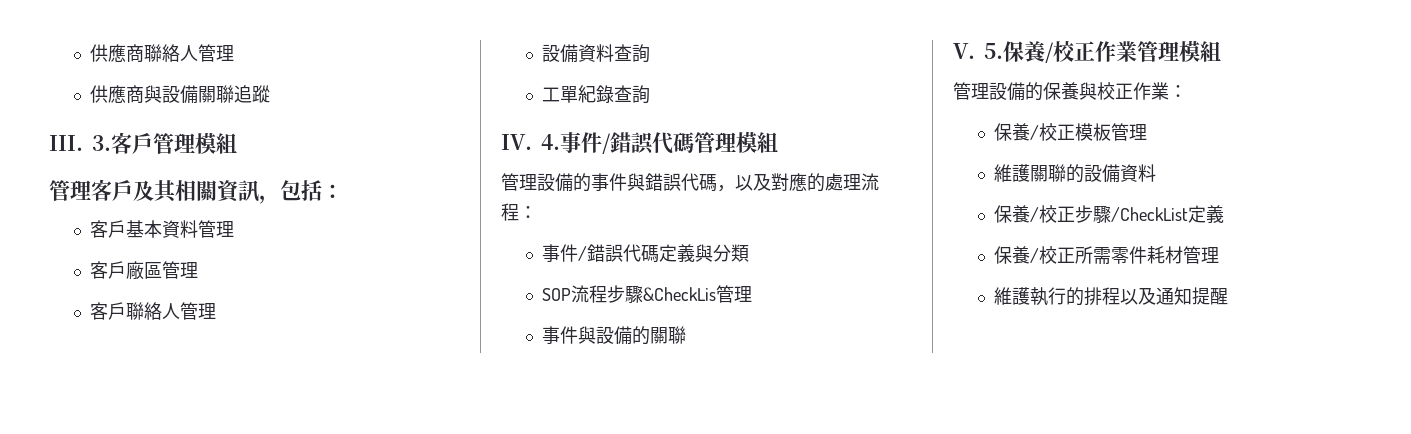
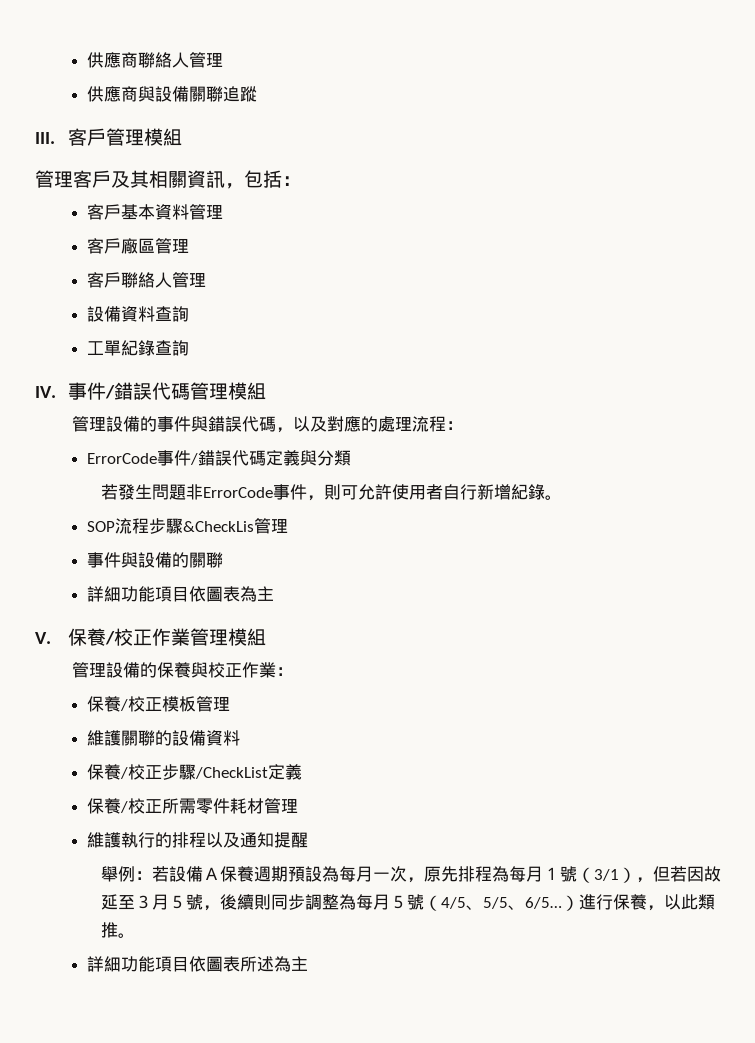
[92,135,111,151] 3. -> (55, 138) none
[541,134,560,150] 4. -> (56, 392) none
(537, 212) none -> [86,453,157,464] ErrorCode
(750, 253) none -> [101,484,563,501] // 若發生問題非ErrorCode事件，則可允許使用者自行新增紀錄。
(687, 335) none -> [86,586,274,602] // 詳細功能項目依圖表為主
[984,43,1003,59] 5. -> (51, 638) none
(1229, 296) none -> [101,866,722,883] [101,894,716,911] [101,922,136,938] [86,956,308,972] // 舉例：若設備Ａ保養週期預設為每月一次，原先排程為每月１號（3/1），但若因故延至３月５號，後續則同步調整為每月５號（4/5、5/5、6/5…）進行保養，以此類推。 // 詳細功能項目依圖表所述為主

